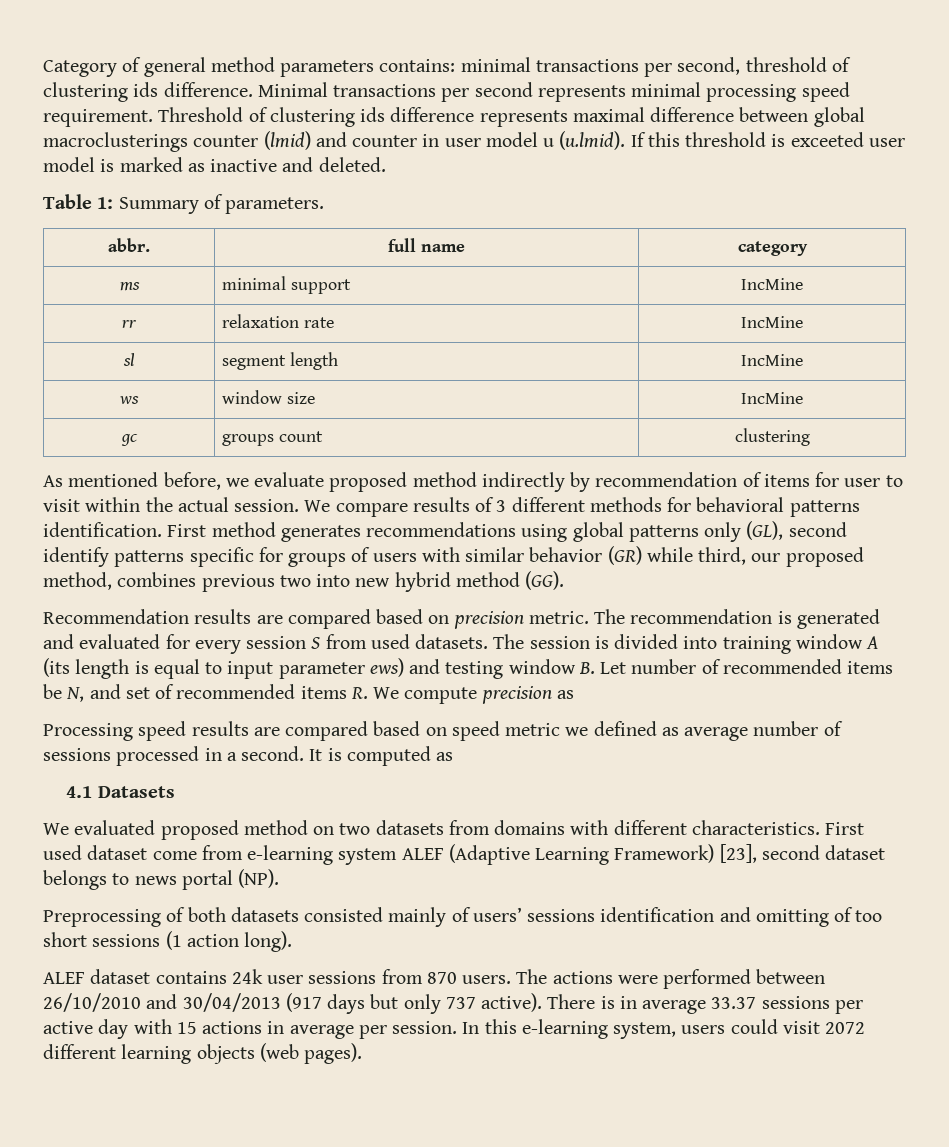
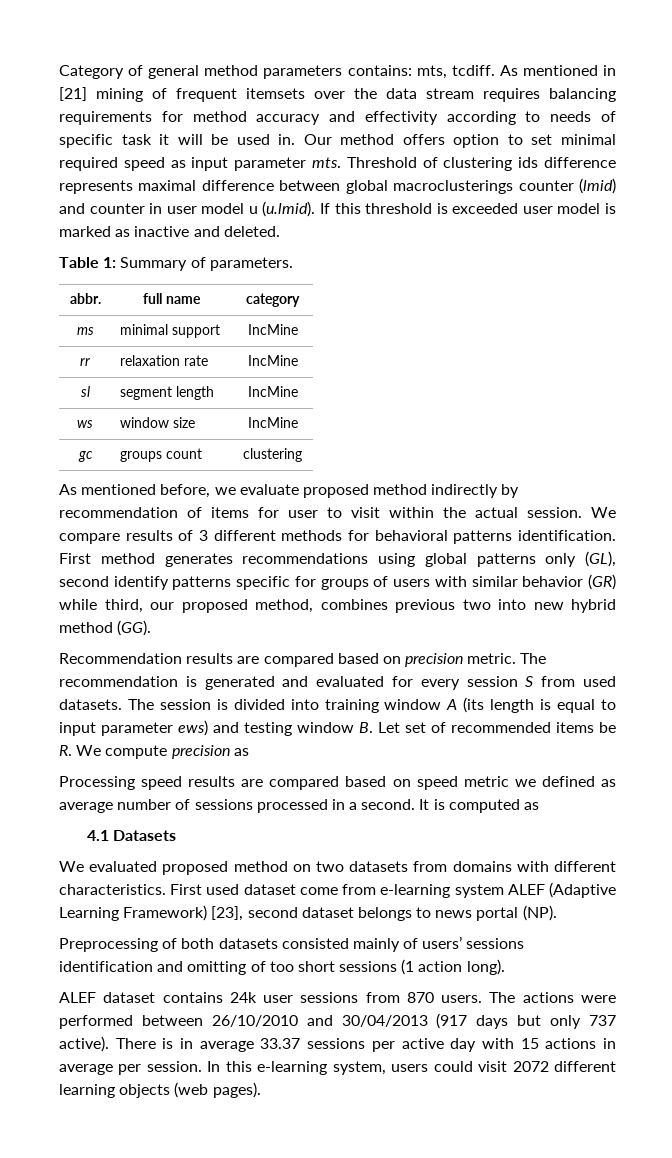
[460,57,851,77] [43,82,850,102] [43,109,153,127] minimal transactions per second, threshold of clustering ids difference. Minimal transactions per second represents minimal processing speed requirement. -> [416,65,617,79] [59,87,616,102] [59,111,616,125] [59,134,616,148] [59,157,341,171] mts, tcdiff. As mentioned in [21] mining of frequent itemsets over the data stream requires balancing requirements for method accuracy and effectivity according to needs of specific task it will be used in. Our method offers option to set minimal required speed as input parameter mts.
[790,132,864,147] exceeted -> [452,203,519,214] exceeded
[631,659,697,674] number -> [405,722,426,733] set
[66,684,347,702] N, and set of recommended items -> (616, 727) none

